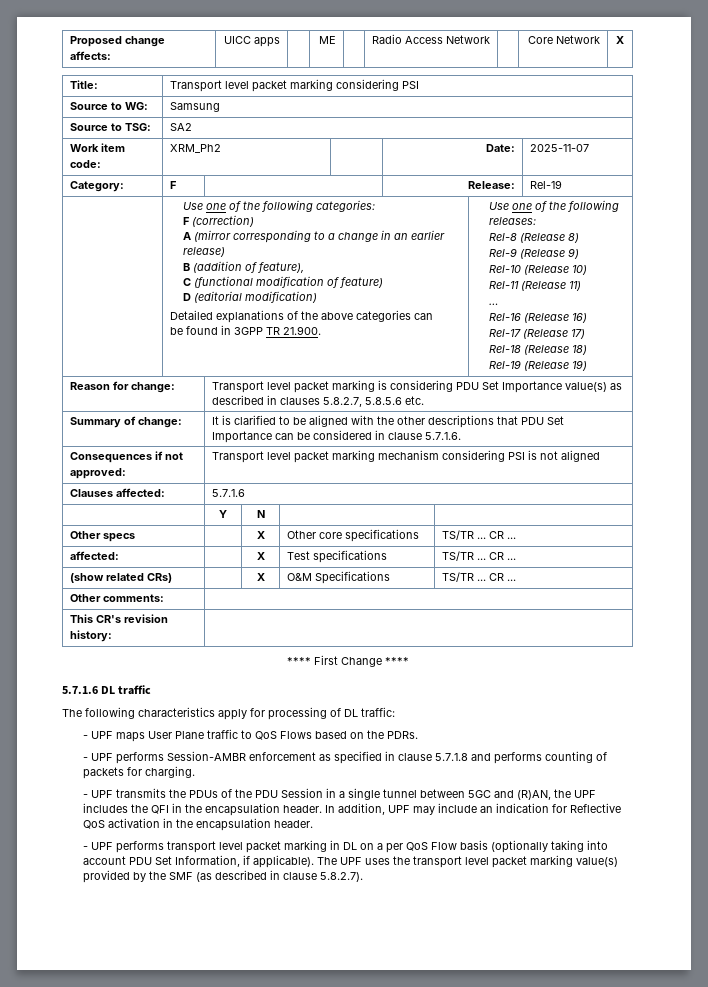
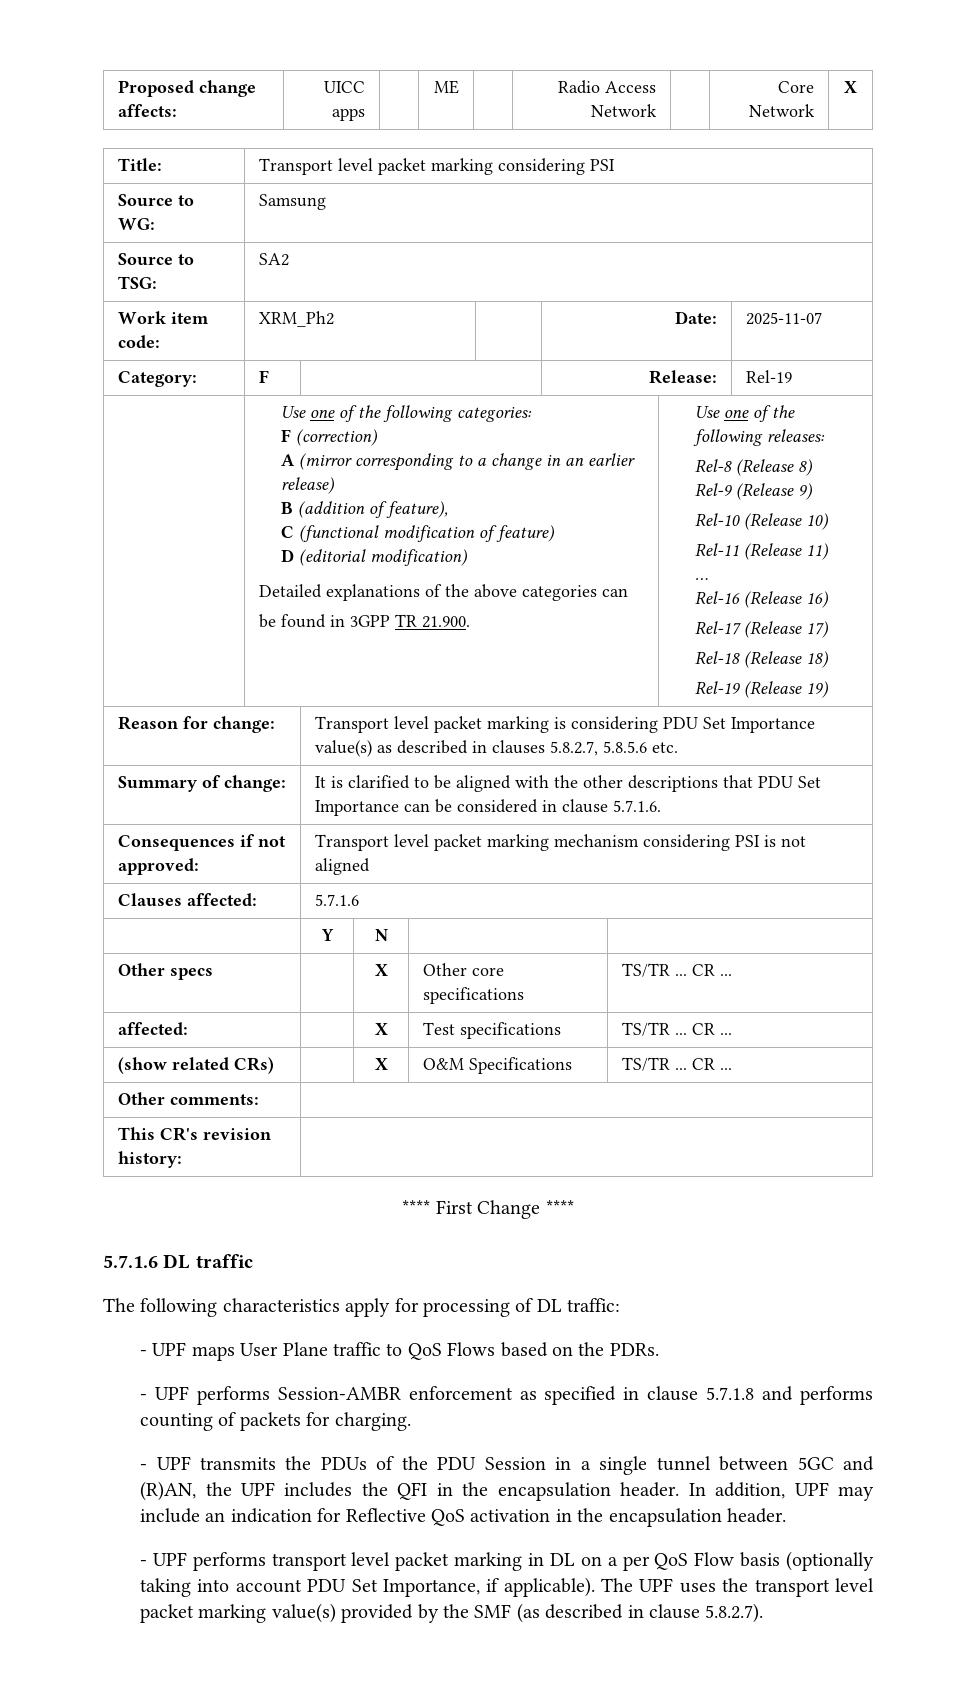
[174,855,240,867] Information, -> [382,1579,480,1597] Importance,

